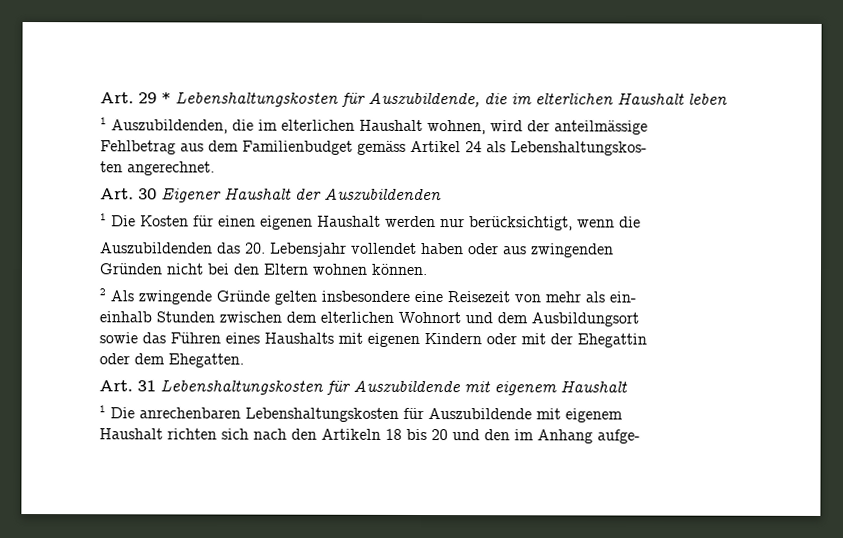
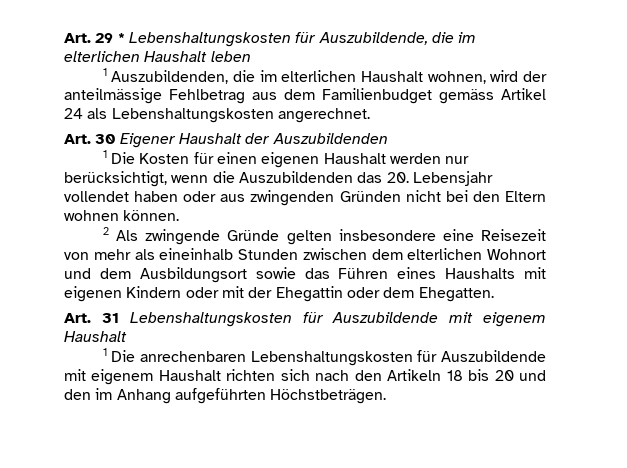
(648, 127) // -> (162, 96) none
[510,141,647,156] [100,161,123,173] Lebenshaltungskos- // ten -> [111,108,274,123] Lebenshaltungskosten
(641, 222) // -> (235, 177) none
(614, 250) // -> (335, 198) none
[609,291,636,303] [99,311,152,323] ein- // einhalb -> [159,248,234,260] eineinhalb
(639, 319) // -> (247, 275) none
(647, 340) // -> (343, 294) none
(623, 415) // -> (154, 377) none
[597,429,640,444] aufge- -> [174,388,387,404] aufgeführten Höchstbeträgen.

